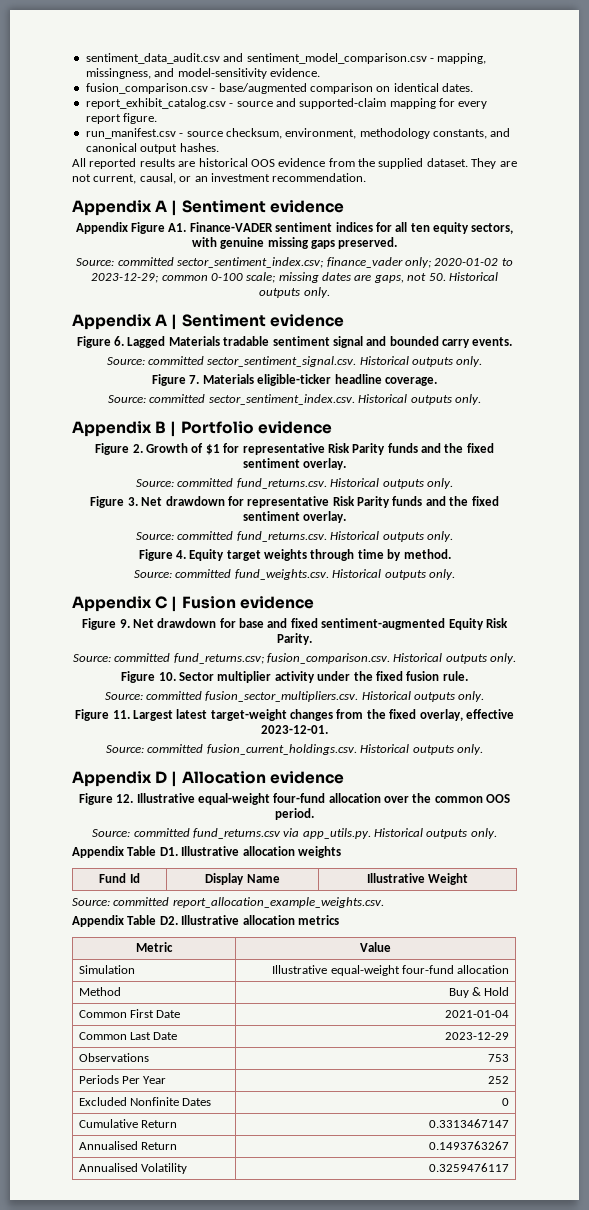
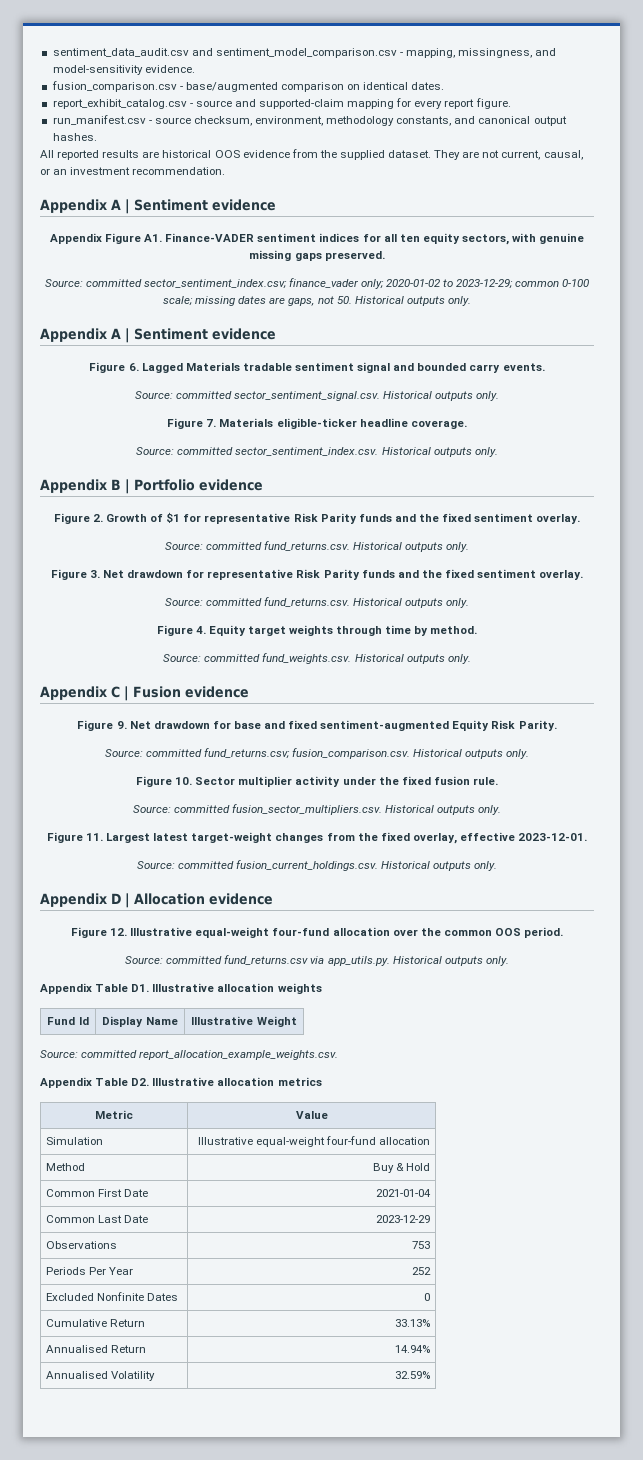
[429,1119,510,1128] 0.3313467147 -> [394,1319,430,1327] 33.13%
[429,1141,510,1150] 0.1493763267 -> [394,1345,430,1353] 14.94%
[429,1163,510,1172] 0.3259476117 -> [394,1371,430,1379] 32.59%

